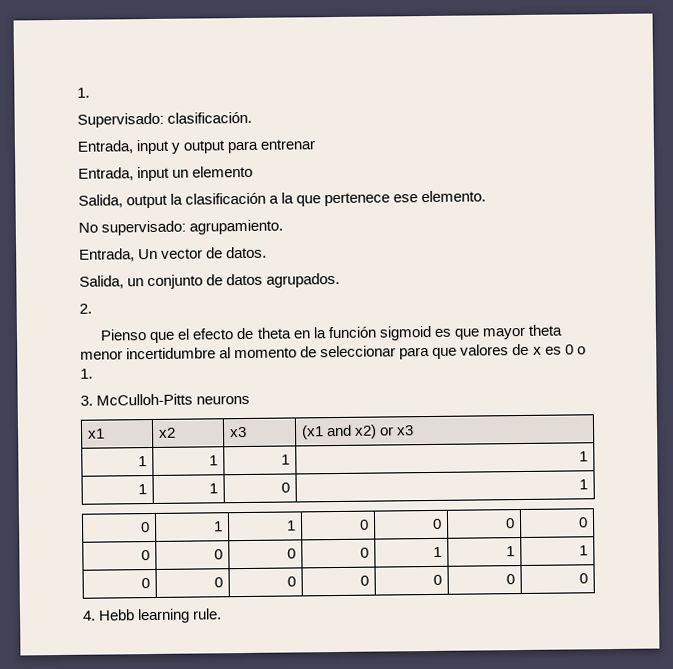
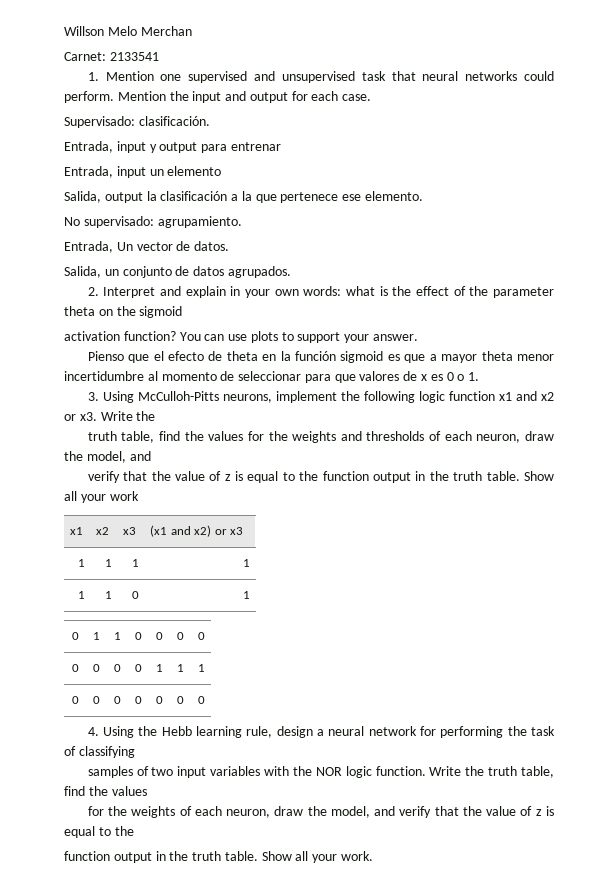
[77,87,90,98] 1. -> [64,26,192,36] [64,52,159,61] [87,71,554,83] [64,91,372,103] Willson Melo Merchan // Carnet: 2133541 // 1. Mention one supervised and unsupervised task that neural networks could perform. Mention the input and output for each case.
(92, 308) none -> [103,286,554,298] [64,306,183,318] [64,331,419,343] Interpret and explain in your own words: what is the effect of the parameter theta on the sigmoid // activation function? You can use plots to support your answer.
(480, 334) none -> [429,354,437,361] a
[96,393,251,406] McCulloh-Pitts neurons -> [102,391,554,403] [64,411,156,421] [87,431,554,443] [64,451,151,463] [87,471,554,483] [64,491,139,503] Using McCulloh-Pitts neurons, implement the following logic function x1 and x2 or x3. Write the // truth table, find the values for the weights and thresholds of each neuron, draw the model, and // verify that the value of z is equal to the function output in the truth table. Show all your work
[98,608,223,624] Hebb learning rule. -> [103,726,555,738] [64,746,135,758] [87,766,554,778] [64,786,147,796] [87,806,554,818] [64,826,134,838] [64,851,374,863] Using the Hebb learning rule, design a neural network for performing the task of classifying // samples of two input variables with the NOR logic function. Write the truth table, find the values // for the weights of each neuron, draw the model, and verify that the value of z is equal to the // function output in the truth table. Show all your work.

